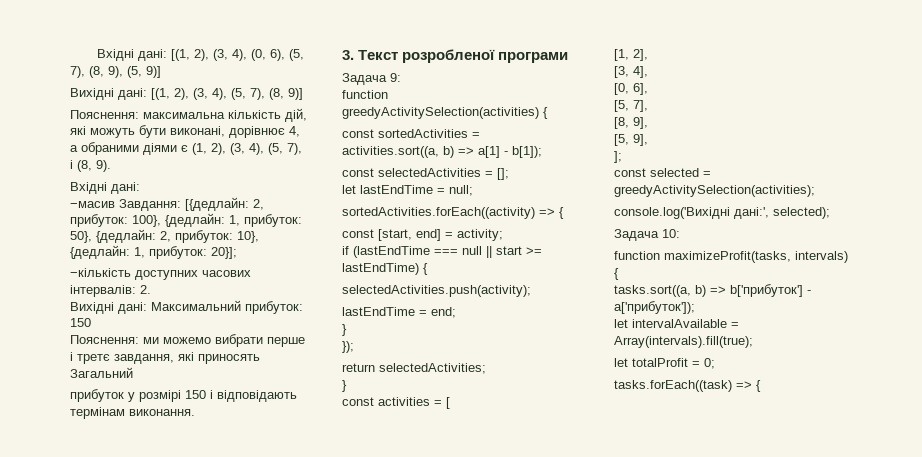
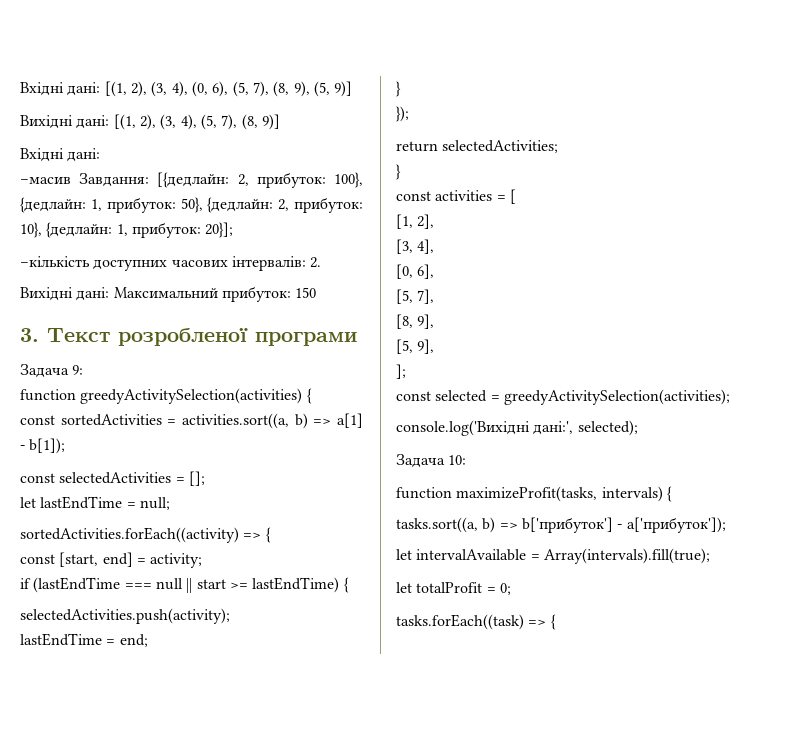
[70,108,307,122] [70,125,300,138] [70,142,302,155] [70,160,111,172] // Пояснення: максимальна кількість дій, які можуть бути виконані, дорівнює 4, а обраними діями є (1, 2), (3, 4), (5, 7), і (8, 9). -> (280, 122) none
[70,334,305,347] [70,352,260,364] [70,367,133,378] [70,389,297,402] [70,407,195,419] // Пояснення: ми можемо вибрати перше і третє завдання, які приносять Загальний // прибуток у розмірі 150 і відповідають термінам виконання. -> (317, 292) none

